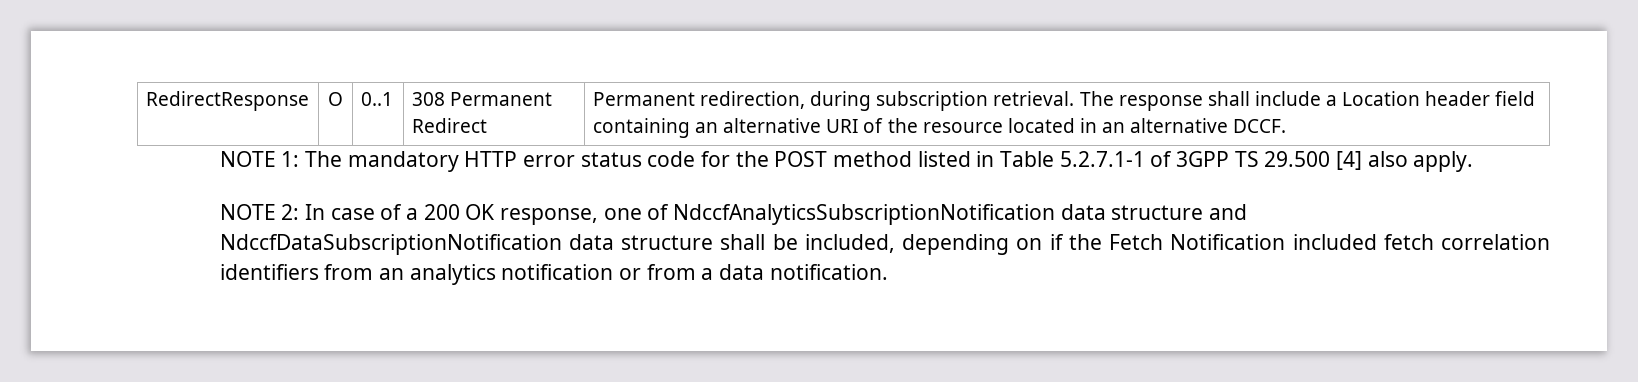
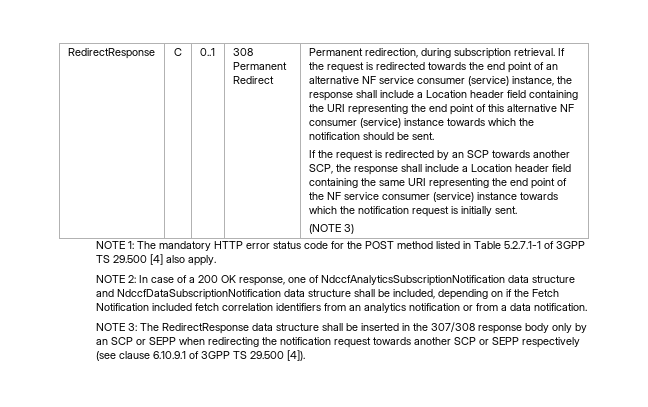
[328,92,343,106] O -> [174,48,182,56] C
[1079,91,1536,111] [592,118,1287,138] The response shall include a Location header field containing an alternative URI of the resource located in an alternative DCCF. -> [557,48,565,56] [308,62,558,73] [308,76,572,86] [308,90,578,101] [308,104,574,115] [308,118,534,128] [308,132,434,140] [308,150,570,161] [308,164,571,175] [308,178,567,189] [308,192,558,202] [308,206,517,217] [308,224,354,234] If the request is redirected towards the end point of an alternative NF service consumer (service) instance, the response shall include a Location header field containing the URI representing the end point of this alternative NF consumer (service) instance towards which the notification should be sent. // If the request is redirected by an SCP towards another SCP, the response shall include a Location header field containing the same URI representing the end point of the NF service consumer (service) instance towards which the notification request is initially sent. // (NOTE 3)
(888, 272) none -> [95,322,587,334] [95,337,580,348] [95,350,305,361] // NOTE 3: The RedirectResponse data structure shall be inserted in the 307/308 response body only by an SCP or SEPP when redirecting the notification request towards another SCP or SEPP respectively (see clause 6.10.9.1 of 3GPP TS 29.500 [4]).

